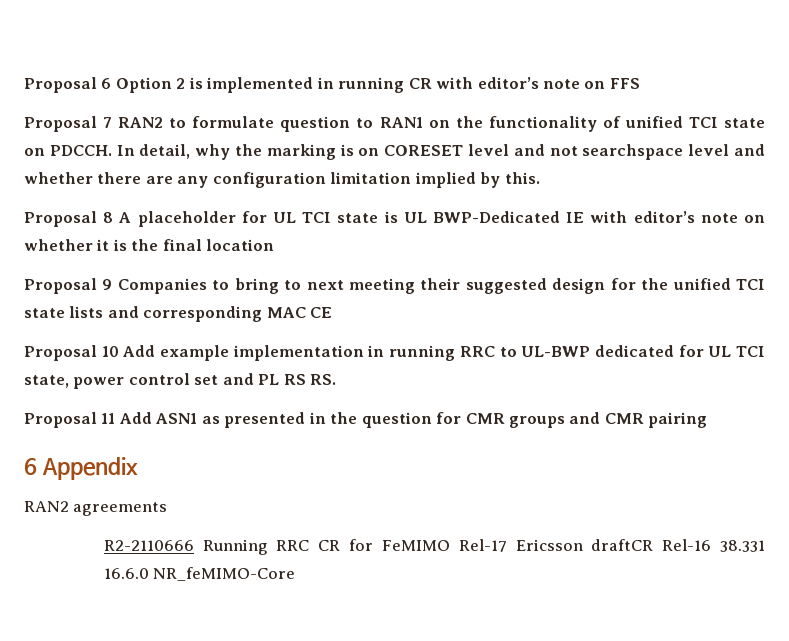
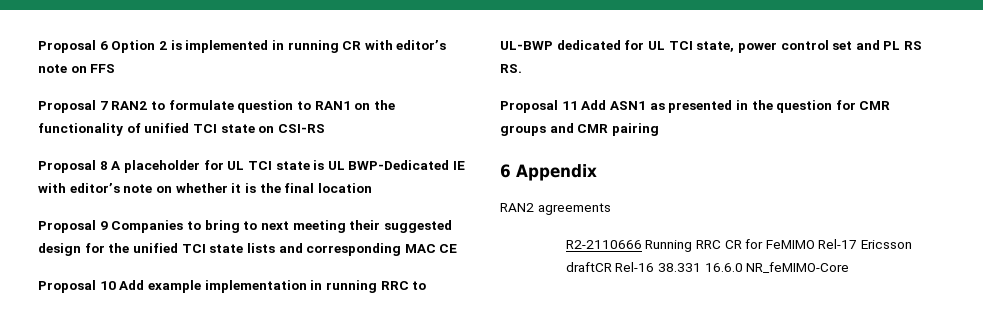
[49,144,765,160] [24,172,540,188] PDCCH. In detail, why the marking is on CORESET level and not searchspace level and whether there are any configuration limitation implied by this. -> [277,124,325,133] CSI-RS

